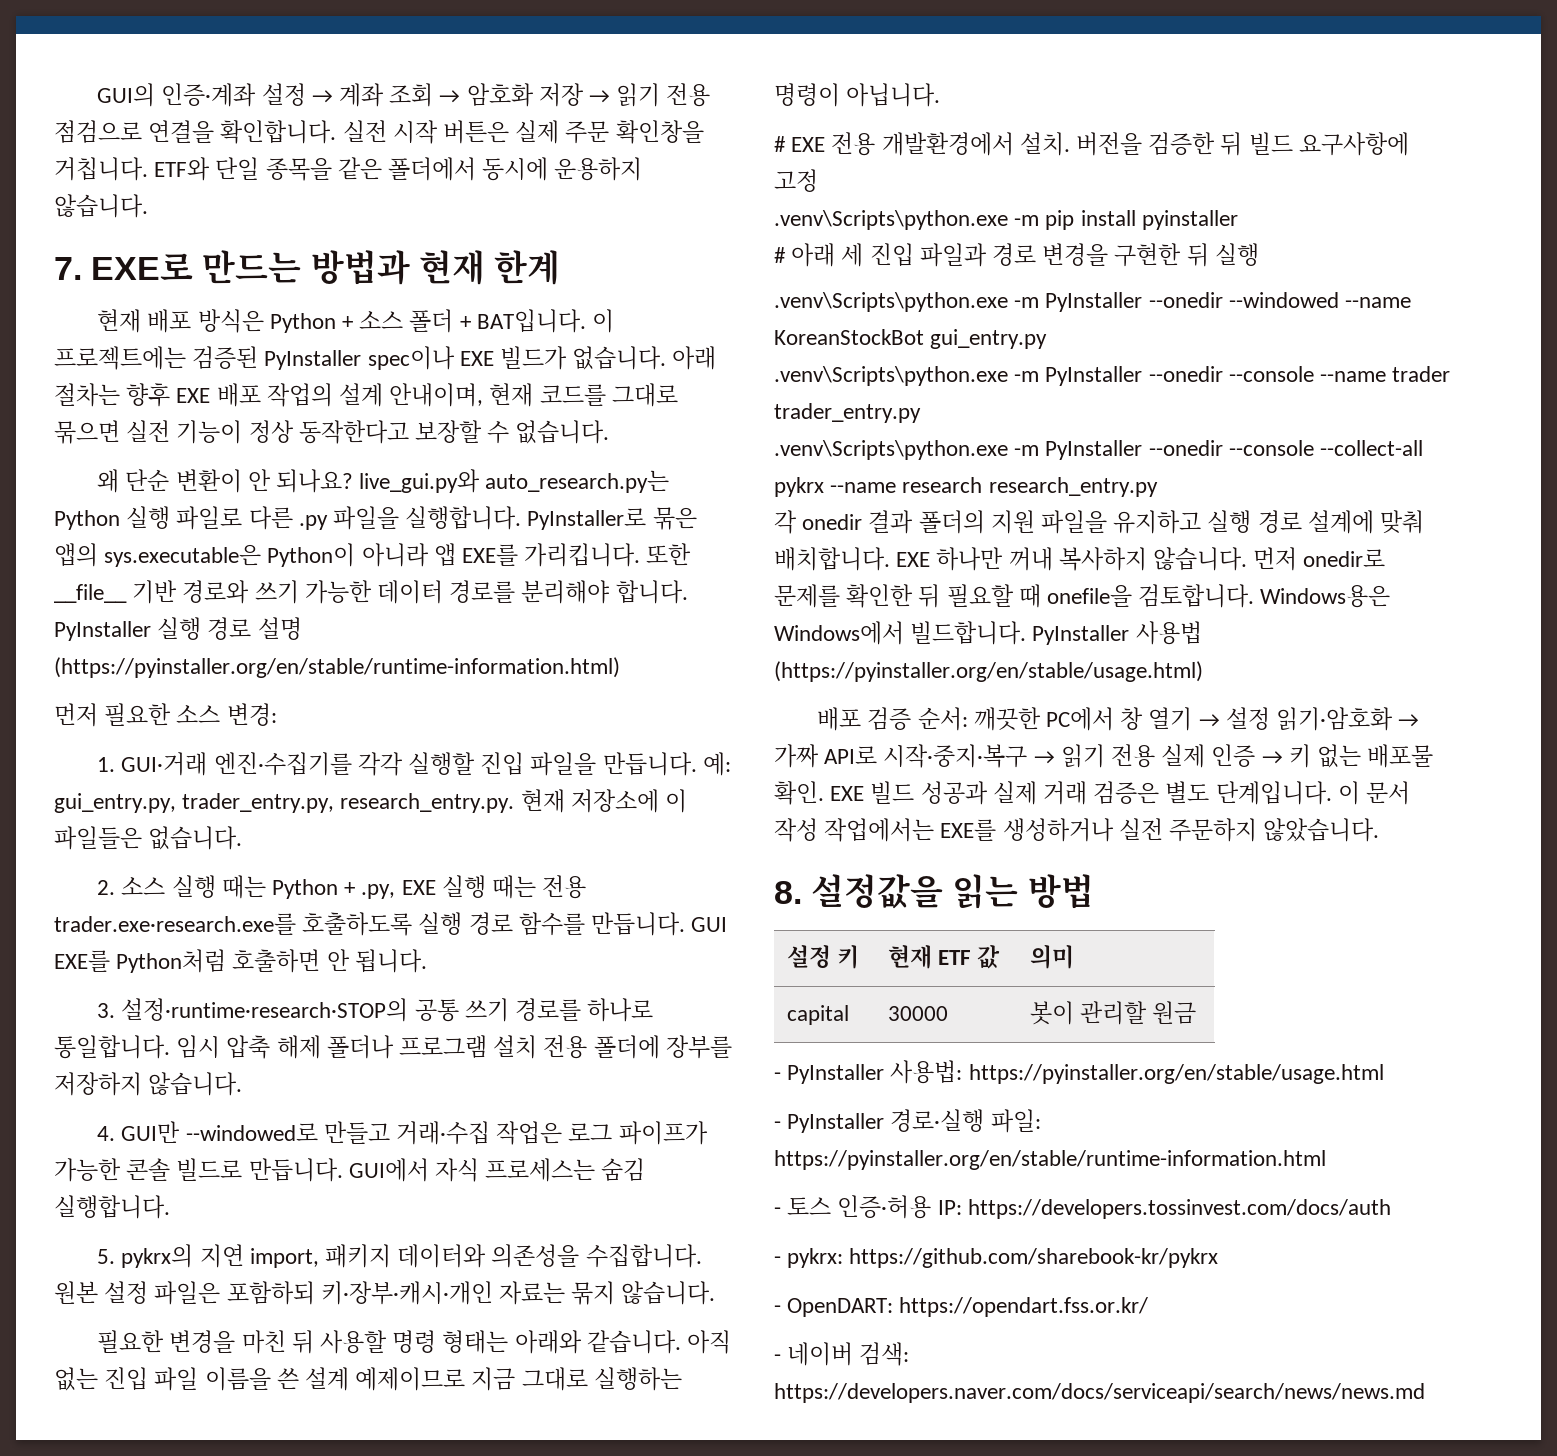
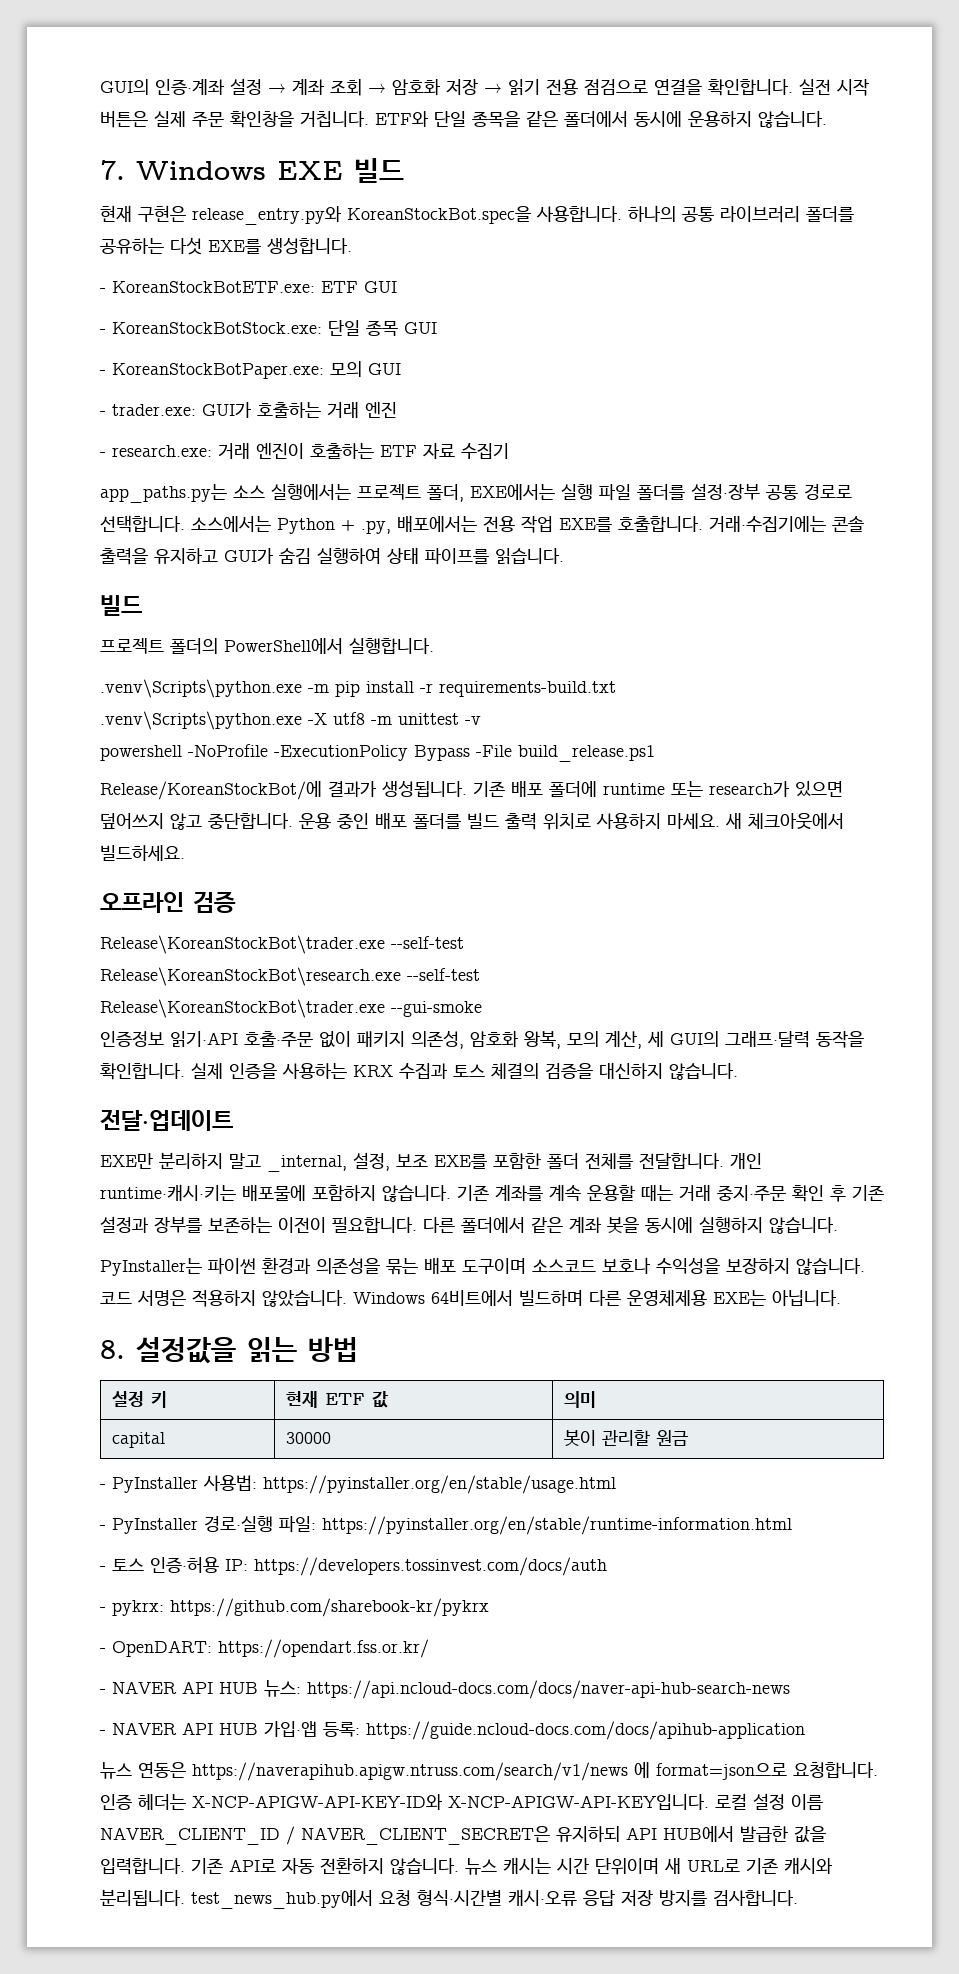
[91,250,560,285] [97,309,614,333] [54,346,717,370] [54,383,678,407] [54,420,610,444] [97,469,670,493] [54,506,697,530] [54,543,692,567] [54,580,688,604] [54,617,302,641] [54,657,620,678] [54,703,277,727] [97,752,731,776] [54,789,688,813] [54,826,243,850] [97,875,587,899] [54,912,728,936] [54,949,427,973] [97,998,654,1022] [54,1035,732,1059] [54,1072,243,1096] [97,1121,708,1145] [54,1158,646,1182] [54,1195,170,1219] [97,1244,702,1268] [54,1281,716,1305] [97,1330,731,1354] [54,1367,682,1391] [774,83,941,107] [774,132,1409,156] [774,169,818,192] [774,210,1238,230] [774,243,1259,267] [774,292,1412,312] [774,329,1048,349] [774,366,1451,386] [774,403,921,423] [774,440,1424,460] [774,477,1158,497] [774,510,1425,534] [774,547,1386,571] [774,584,1391,608] [774,621,1202,645] [774,661,1203,682] [817,707,1420,731] [774,744,1434,768] [774,781,1411,805] [774,818,1380,842] EXE로 만드는 방법과 현재 한계 // 현재 배포 방식은 Python + 소스 폴더 + BAT입니다. 이 프로젝트에는 검증된 PyInstaller spec이나 EXE 빌드가 없습니다. 아래 절차는 향후 EXE 배포 작업의 설계 안내이며, 현재 코드를 그대로 묶으면 실전 기능이 정상 동작한다고 보장할 수 없습니다. // 왜 단순 변환이 안 되나요? live_gui.py와 auto_research.py는 Python 실행 파일로 다른 .py 파일을 실행합니다. PyInstaller로 묶은 앱의 sys.executable은 Python이 아니라 앱 EXE를 가리킵니다. 또한 __file__ 기반 경로와 쓰기 가능한 데이터 경로를 분리해야 합니다. PyInstaller 실행 경로 설명 (https://pyinstaller.org/en/stable/runtime-information.html) // 먼저 필요한 소스 변경: // 1. GUI·거래 엔진·수집기를 각각 실행할 진입 파일을 만듭니다. 예: gui_entry.py, trader_entry.py, research_entry.py. 현재 저장소에 이 파일들은 없습니다. // 2. 소스 실행 때는 Python + .py, EXE 실행 때는 전용 trader.exe·research.exe를 호출하도록 실행 경로 함수를 만듭니다. GUI EXE를 Python처럼 호출하면 안 됩니다. // 3. 설정·runtime·research·STOP의 공통 쓰기 경로를 하나로 통일합니다. 임시 압축 해제 폴더나 프로그램 설치 전용 폴더에 장부를 저장하지 않습니다. // 4. GUI만 --windowed로 만들고 거래·수집 작업은 로그 파이프가 가능한 콘솔 빌드로 만듭니다. GUI에서 자식 프로세스는 숨김 실행합니다. // 5. pykrx의 지연 import, 패키지 데이터와 의존성을 수집합니다. 원본 설정 파일은 포함하되 키·장부·캐시·개인 자료는 묶지 않습니다. // 필요한 변경을 마친 뒤 사용할 명령 형태는 아래와 같습니다. 아직 없는 진입 파일 이름을 쓴 설계 예제이므로 지금 그대로 실행하는 명령이 아닙니다. // # EXE 전용 개발환경에서 설치. 버전을 검증한 뒤 빌드 요구사항에 고정 // .venv\Scripts\python.exe -m pip install pyinstaller // # 아래 세 진입 파일과 경로 변경을 구현한 뒤 실행 // .venv\Scripts\python.exe -m PyInstaller --onedir --windowed --name KoreanStockBot gui_entry.py // .venv\Scripts\python.exe -m PyInstaller --onedir --console --name trader trader_entry.py // .venv\Scripts\python.exe -m PyInstaller --onedir --console --collect-all pykrx --name research research_entry.py // 각 onedir 결과 폴더의 지원 파일을 유지하고 실행 경로 설계에 맞춰 배치합니다. EXE 하나만 꺼내 복사하지 않습니다. 먼저 onedir로 문제를 확인한 뒤 필요할 때 onefile을 검토합니다. Windows용은 Windows에서 빌드합니다. PyInstaller 사용법 (https://pyinstaller.org/en/stable/usage.html) // 배포 검증 순서: 깨끗한 PC에서 창 열기 → 설정 읽기·암호화 → 가짜 API로 시작·중지·복구 → 읽기 전용 실제 인증 → 키 없는 배포물 확인. EXE 빌드 성공과 실제 거래 검증은 별도 단계입니다. 이 문서 작성 작업에서는 EXE를 생성하거나 실전 주문하지 않았습니다. -> [136,158,404,183] [100,205,854,225] [100,237,352,255] [100,281,397,293] [100,320,437,337] [100,361,401,379] [100,402,397,418] [100,443,509,459] [100,483,852,503] [100,515,864,534] [100,547,564,565] [100,595,142,616] [100,638,434,654] [100,679,616,698] [100,711,481,730] [100,744,655,762] [100,781,843,800] [100,813,844,830] [100,845,185,861] [100,891,236,913] [100,935,464,954] [100,967,480,986] [100,999,482,1018] [100,1030,864,1049] [100,1063,738,1080] [100,1109,233,1131] [100,1152,762,1172] [100,1184,884,1202] [100,1216,838,1234] [100,1257,865,1276] [100,1290,841,1307] Windows EXE 빌드 // 현재 구현은 release_entry.py와 KoreanStockBot.spec을 사용합니다. 하나의 공통 라이브러리 폴더를 공유하는 다섯 EXE를 생성합니다. // - KoreanStockBotETF.exe: ETF GUI // - KoreanStockBotStock.exe: 단일 종목 GUI // - KoreanStockBotPaper.exe: 모의 GUI // - trader.exe: GUI가 호출하는 거래 엔진 // - research.exe: 거래 엔진이 호출하는 ETF 자료 수집기 // app_paths.py는 소스 실행에서는 프로젝트 폴더, EXE에서는 실행 파일 폴더를 설정·장부 공통 경로로 선택합니다. 소스에서는 Python + .py, 배포에서는 전용 작업 EXE를 호출합니다. 거래·수집기에는 콘솔 출력을 유지하고 GUI가 숨김 실행하여 상태 파이프를 읽습니다. // 빌드 // 프로젝트 폴더의 PowerShell에서 실행합니다. // .venv\Scripts\python.exe -m pip install -r requirements-build.txt // .venv\Scripts\python.exe -X utf8 -m unittest -v // powershell -NoProfile -ExecutionPolicy Bypass -File build_release.ps1 // Release/KoreanStockBot/에 결과가 생성됩니다. 기존 배포 폴더에 runtime 또는 research가 있으면 덮어쓰지 않고 중단합니다. 운용 중인 배포 폴더를 빌드 출력 위치로 사용하지 마세요. 새 체크아웃에서 빌드하세요. // 오프라인 검증 // Release\KoreanStockBot\trader.exe --self-test // Release\KoreanStockBot\research.exe --self-test // Release\KoreanStockBot\trader.exe --gui-smoke // 인증정보 읽기·API 호출·주문 없이 패키지 의존성, 암호화 왕복, 모의 계산, 세 GUI의 그래프·달력 동작을 확인합니다. 실제 인증을 사용하는 KRX 수집과 토스 체결의 검증을 대신하지 않습니다. // 전달·업데이트 // EXE만 분리하지 말고 _internal, 설정, 보조 EXE를 포함한 폴더 전체를 전달합니다. 개인 runtime·캐시·키는 배포물에 포함하지 않습니다. 기존 계좌를 계속 운용할 때는 거래 중지·주문 확인 후 기존 설정과 장부를 보존하는 이전이 필요합니다. 다른 폴더에서 같은 계좌 봇을 동시에 실행하지 않습니다. // PyInstaller는 파이썬 환경과 의존성을 묶는 배포 도구이며 소스코드 보호나 수익성을 보장하지 않습니다. 코드 서명은 적용하지 않았습니다. Windows 64비트에서 빌드하며 다른 운영체제용 EXE는 아닙니다.
[787,1342,910,1366] [774,1383,1425,1403] 네이버 검색: https://developers.naver.com/docs/serviceapi/search/news/news.md -> [112,1680,790,1699] [100,1721,805,1740] [100,1762,878,1781] [100,1793,823,1810] [100,1826,826,1845] [100,1857,833,1875] [100,1889,798,1909] NAVER API HUB 뉴스: https://api.ncloud-docs.com/docs/naver-api-hub-search-news // - NAVER API HUB 가입·앱 등록: https://guide.ncloud-docs.com/docs/apihub-application // 뉴스 연동은 https://naverapihub.apigw.ntruss.com/search/v1/news 에 format=json으로 요청합니다. 인증 헤더는 X-NCP-APIGW-API-KEY-ID와 X-NCP-APIGW-API-KEY입니다. 로컬 설정 이름 NAVER_CLIENT_ID / NAVER_CLIENT_SECRET은 유지하되 API HUB에서 발급한 값을 입력합니다. 기존 API로 자동 전환하지 않습니다. 뉴스 캐시는 시간 단위이며 새 URL로 기존 캐시와 분리됩니다. test_news_hub.py에서 요청 형식·시간별 캐시·오류 응답 저장 방지를 검사합니다.

